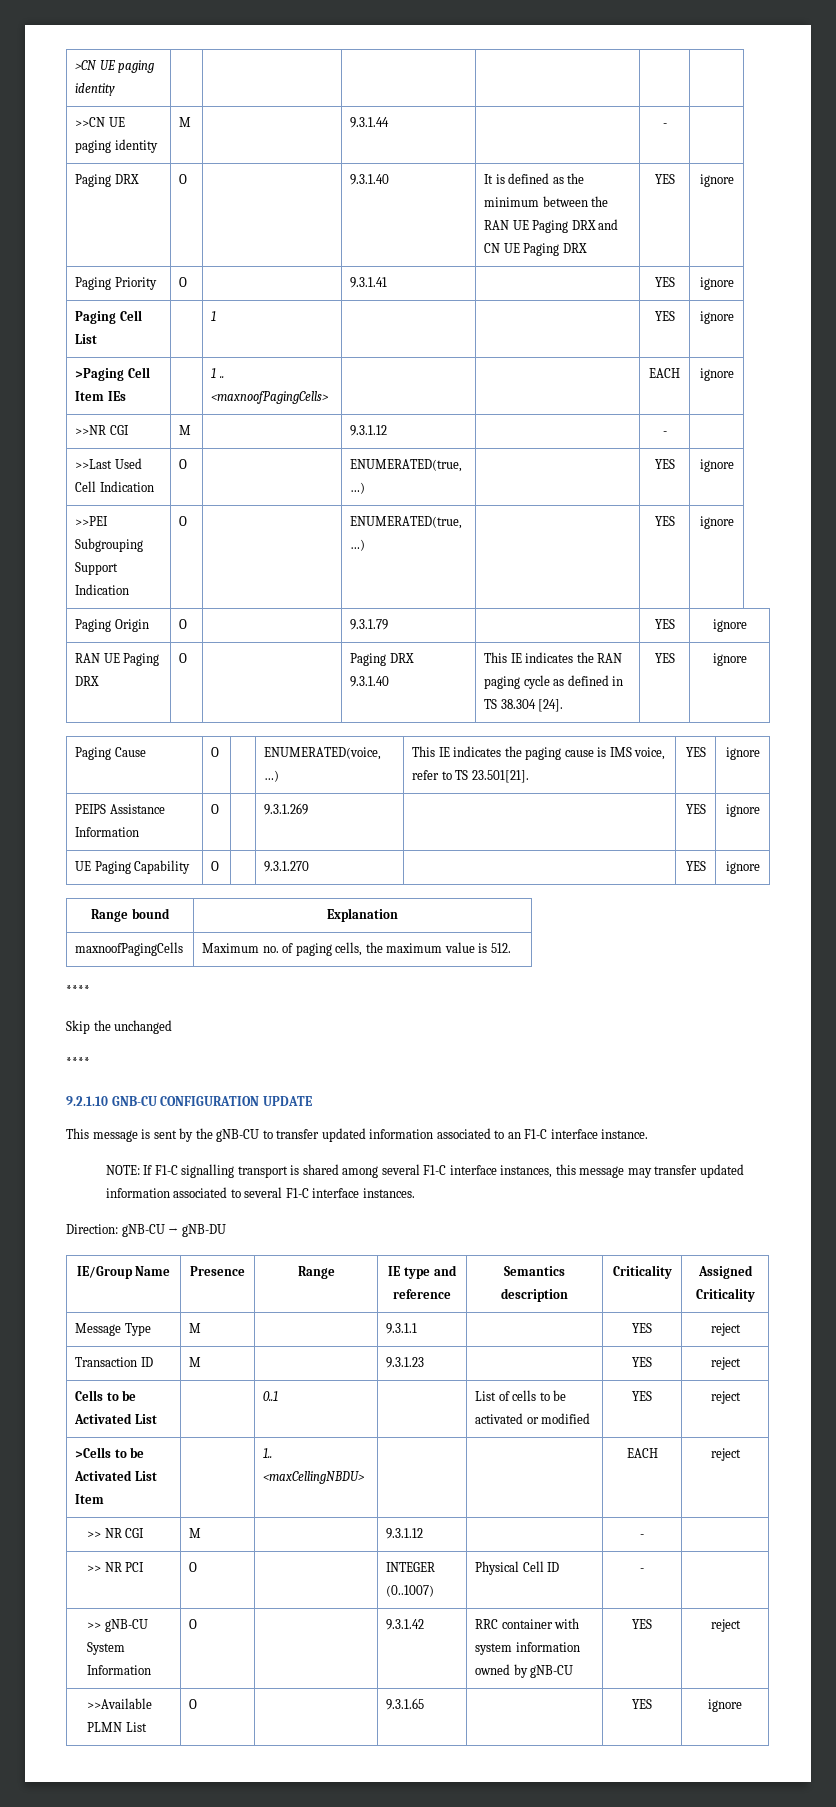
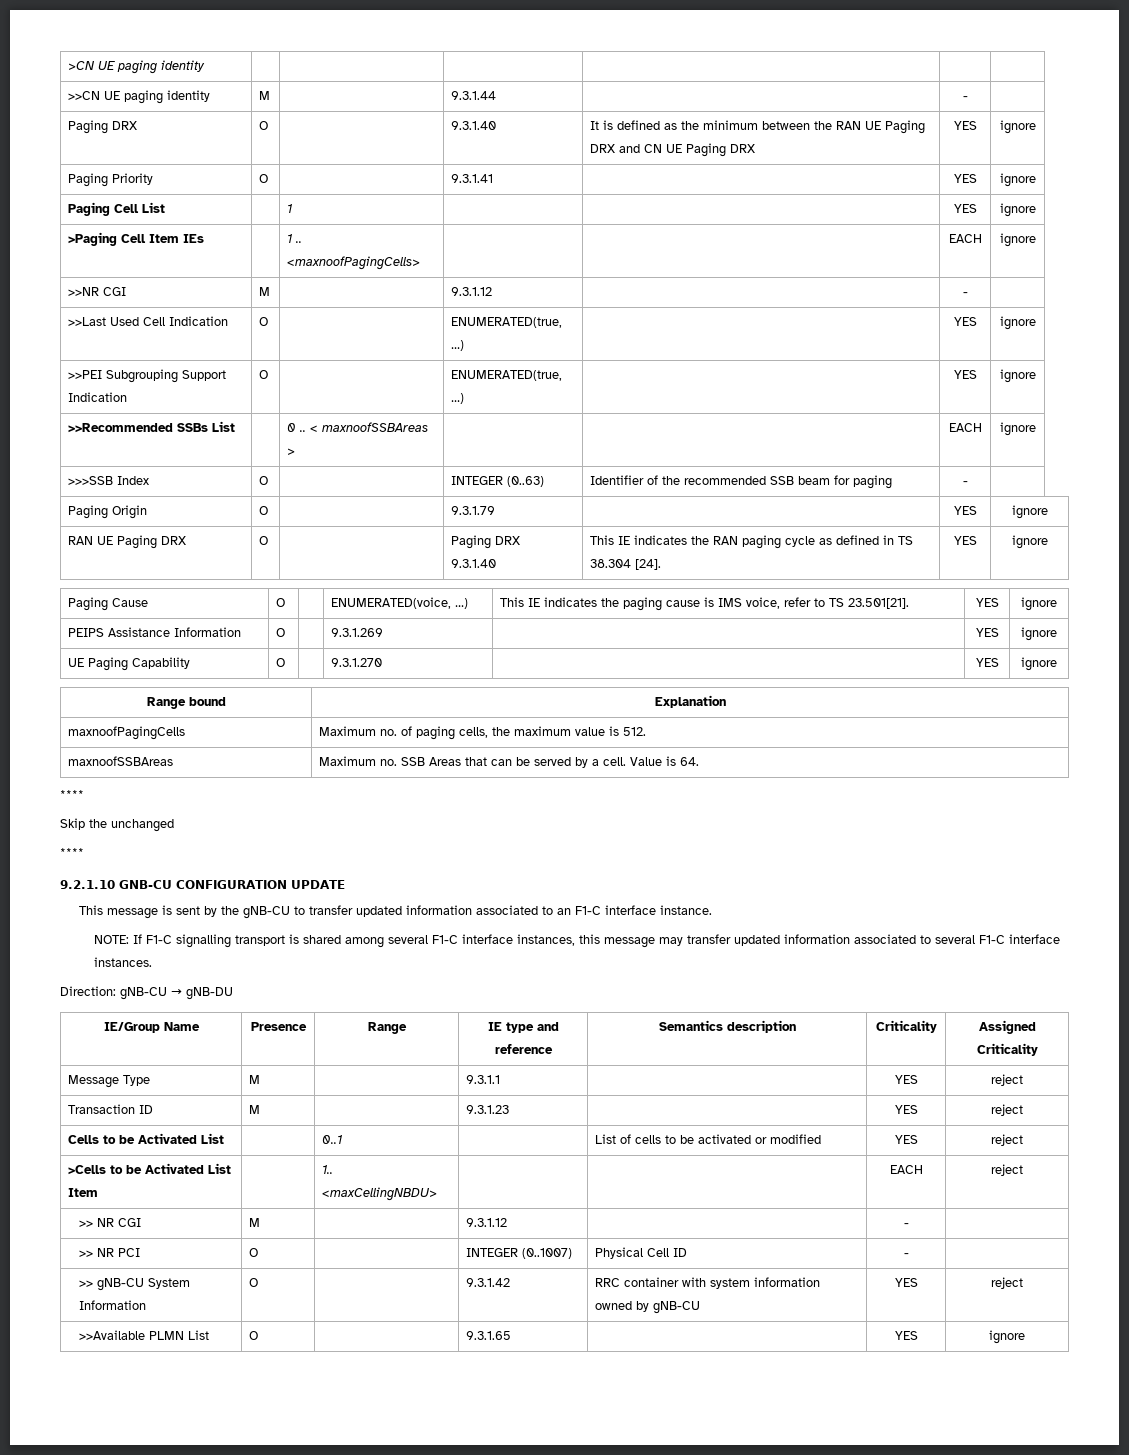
(734, 522) none -> [68,421,236,433] [287,422,429,432] [287,448,296,455] [948,423,982,432] [999,422,1036,436] [68,476,150,485] [259,476,269,485] [451,476,545,487] [590,475,893,489] [962,481,968,485] // >>Recommended SSBs List | | 0 .. < maxnoofSSBAreas > | | | EACH | ignore // >>>SSB Index | O | | INTEGER (0..63) | Identifier of the recommended SSB beam for paging | - |
(511, 948) none -> [68,756,174,766] [319,756,700,768] // maxnoofSSBAreas | Maximum no. SSB Areas that can be served by a cell. Value is 64.

